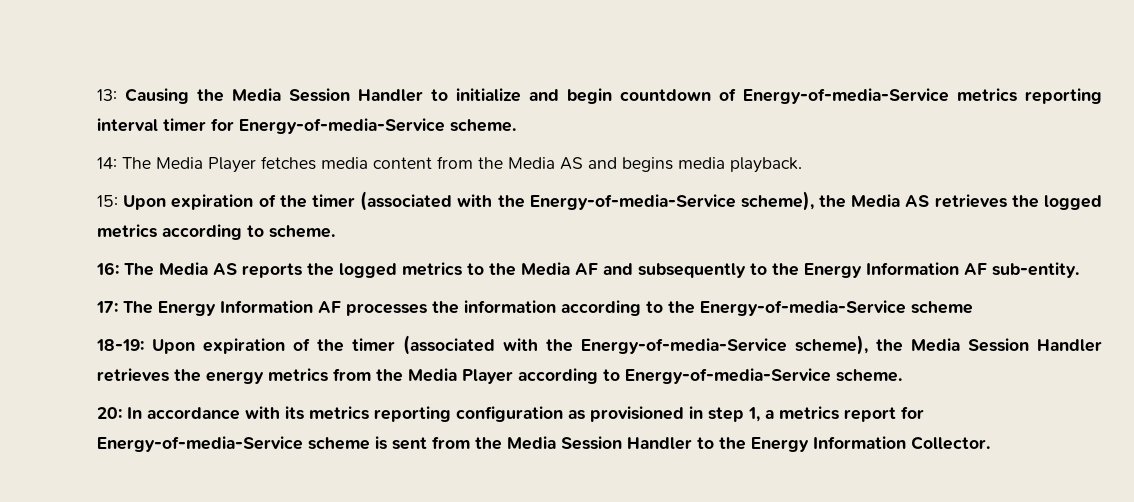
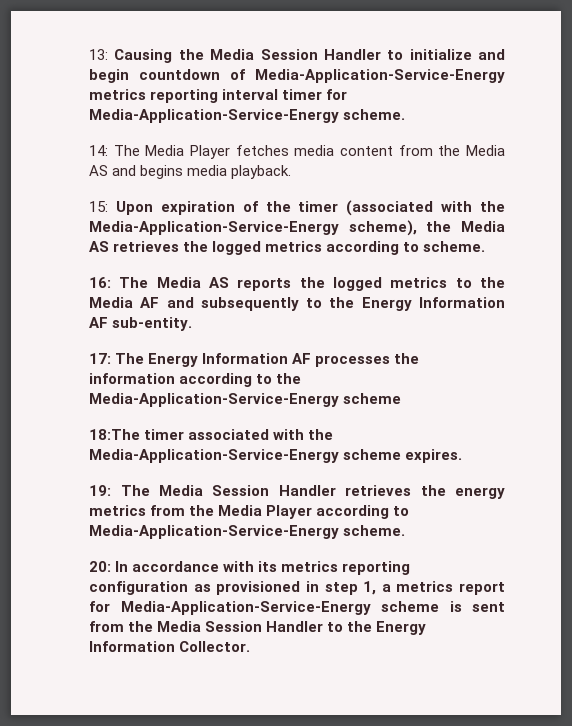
[743,88,950,104] Energy-of-media-Service -> [254,69,505,83] Media-Application-Service-Energy
[239,118,446,134] Energy-of-media-Service -> [89,109,340,123] Media-Application-Service-Energy
[529,194,736,210] Energy-of-media-Service -> [89,221,340,235] Media-Application-Service-Energy
[700,300,907,316] Energy-of-media-Service -> [89,393,340,407] Media-Application-Service-Energy
[96,335,904,355] 18-19: Upon expiration of the timer (associated with the Energy-of-media-Service scheme), the -> [89,429,334,440] [89,449,463,463] [89,485,150,496] 18:The timer associated with the Media-Application-Service-Energy scheme expires. // 19: The
[625,368,832,384] Energy-of-media-Service -> [89,525,340,539] Media-Application-Service-Energy
[97,436,304,452] Energy-of-media-Service -> [120,601,371,615] Media-Application-Service-Energy

